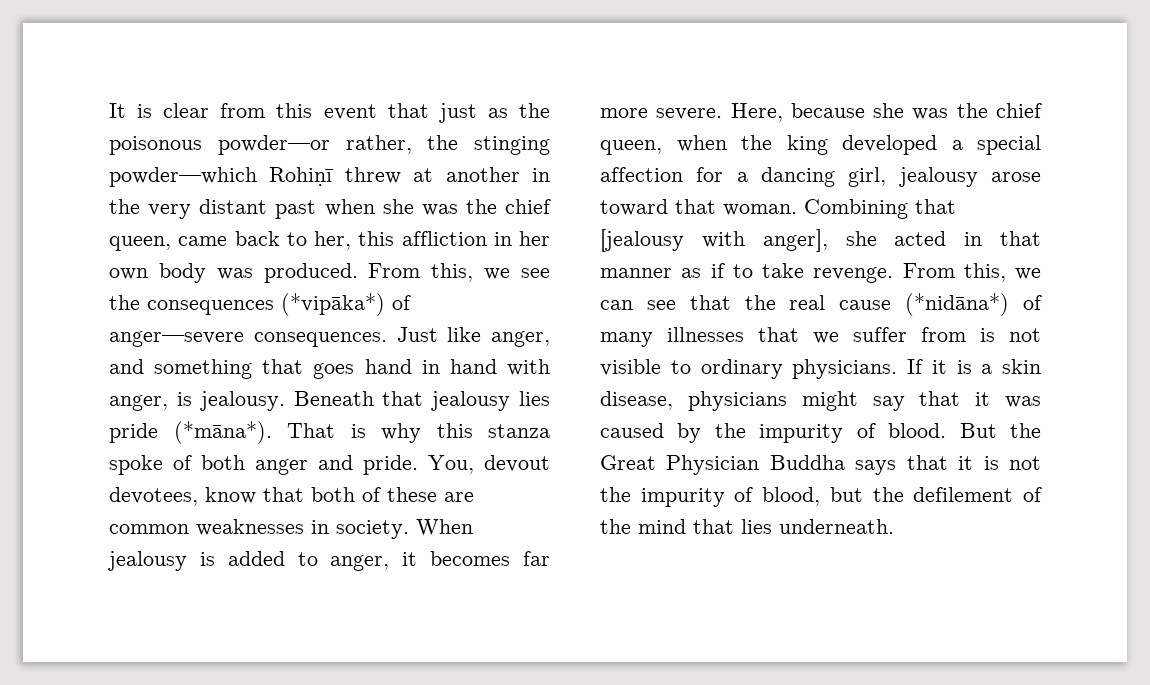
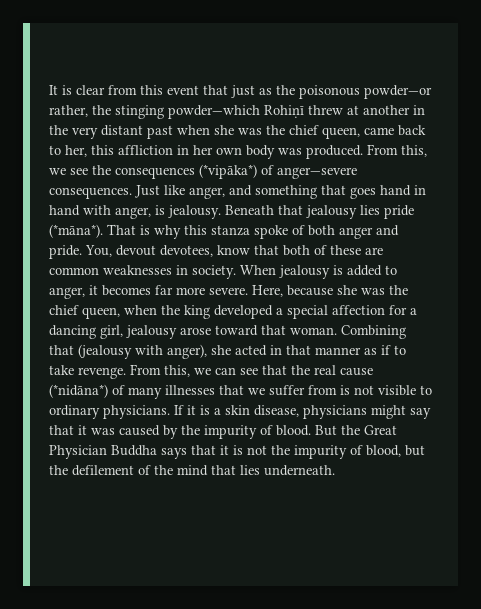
[600,229,828,252] [jealousy with anger], -> [78,344,207,359] (jealousy with anger),

